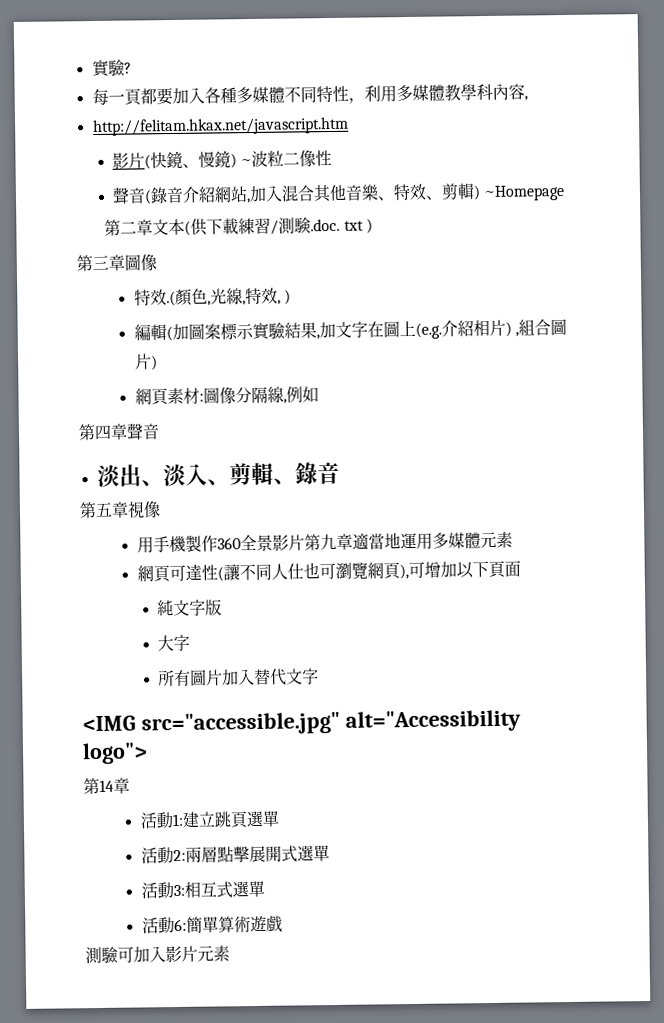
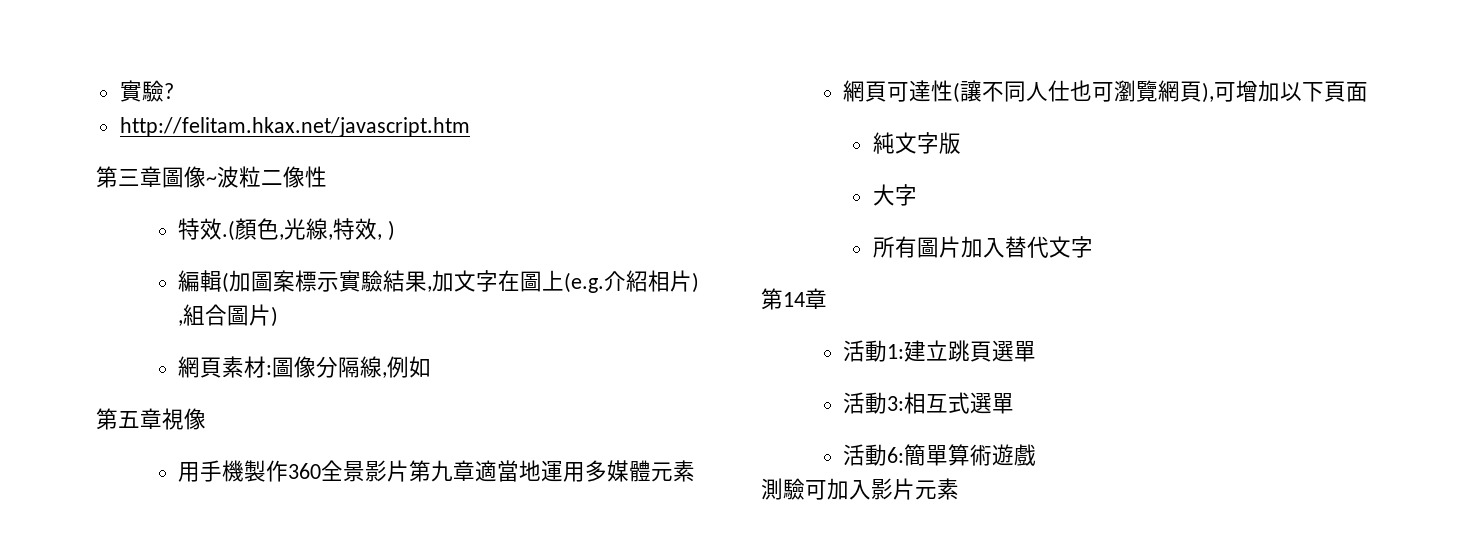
[91,83,528,107] [91,116,349,137] [112,149,333,170] [112,183,566,205] [104,217,374,236] [76,254,157,272] 每一頁都要加入各種多媒體不同特性，利用多媒體教學科內容, // http://felitam.hkax.net/javascript.htm // 影片(快鏡、慢鏡) ~波粒二像性 // 聲音(錄音介紹網站,加入混合其他音樂、特效、剪輯) ~Homepage // 第二章文本(供下載練習/測験.doc. txt ) // 第三章圖像 -> [119,117,470,137] [96,166,327,188] http://felitam.hkax.net/javascript.htm // 第三章圖像~波粒二像性
[78,423,160,441] [96,461,340,487] // 第四章聲音 // 淡出、淡入、剪輯、錄音 -> (432, 367) none
[82,709,521,736] [82,742,148,765] // <IMG src="accessible.jpg" alt="Accessibility logo"> -> (1093, 247) none
[140,845,330,864] // 活動2:兩層點擊展開式選單 -> (1037, 351) none

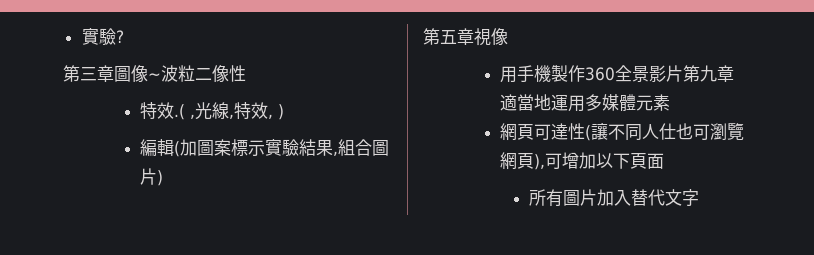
[119,117,470,137] // http://felitam.hkax.net/javascript.htm -> (124, 36) none
[235,218,280,240] 顏色 -> (186, 112) none
[432,270,700,293] [178,304,279,327] [178,356,432,378] 加文字在圖上(e.g.介紹相片) ,組合圖片) // 網頁素材:圖像分隔線,例如 -> [338,139,390,156] [140,168,164,186] 組合圖片)
[872,132,961,154] [872,184,917,206] // 純文字版 // 大字 -> (665, 161) none
[761,288,827,310] [843,340,1037,362] [843,392,1015,414] [843,444,1037,466] [761,478,959,500] // 第14章 // 活動1:建立跳頁選單 // 活動3:相互式選單 // 活動6:簡單算術遊戲 // 測驗可加入影片元素 -> (700, 197) none

